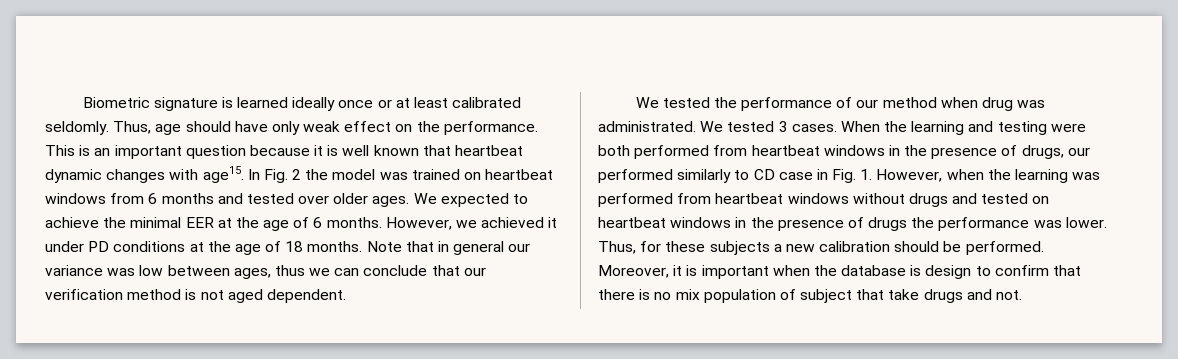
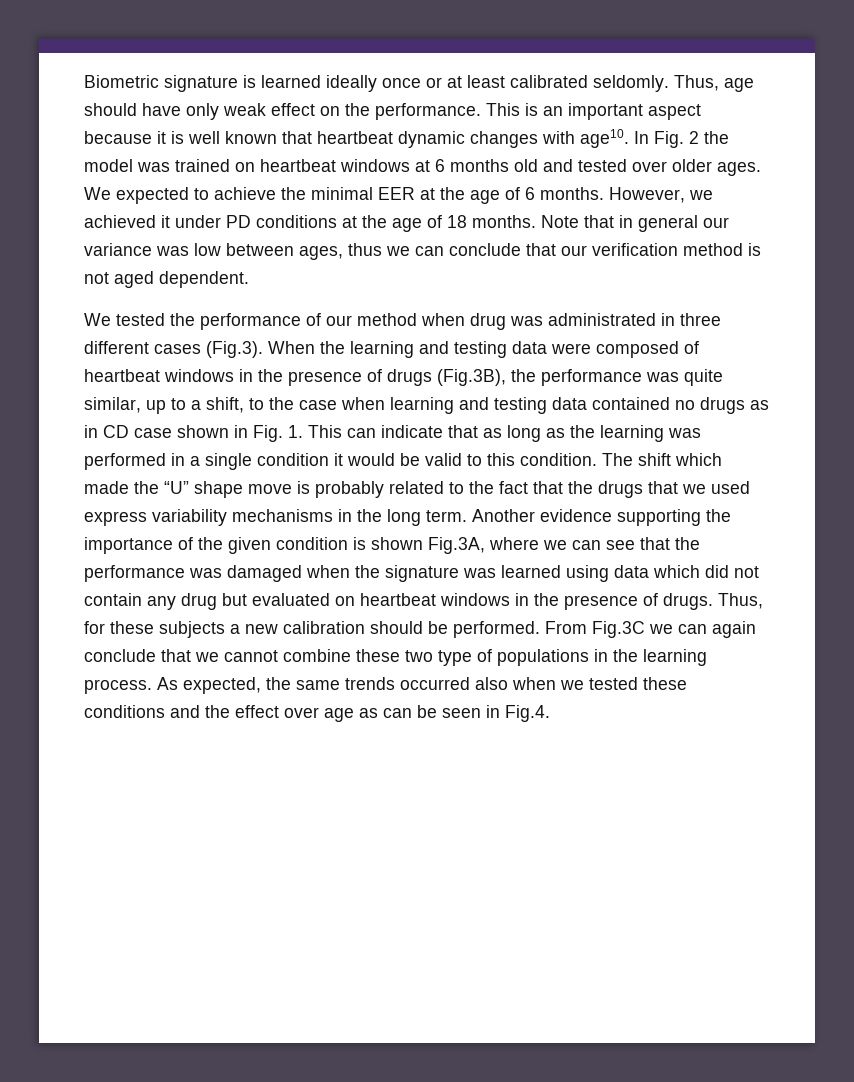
[185,145,246,159] question -> [648,104,701,120] aspect
[202,166,244,183] age15. -> [580,129,629,148] age10.
[110,193,145,204] from -> [415,160,430,172] at
(214, 198) none -> [514,159,538,172] old
[598,121,837,132] administrated. We tested 3 cases. -> [548,313,721,326] [84,341,263,358] administrated in three different cases (Fig.3).
[1050,123,1086,132] [598,145,1090,159] [598,169,750,183] were both performed from heartbeat windows in the presence of drugs, our performed similarly to -> [512,341,699,358] [84,369,723,386] [84,397,769,414] [84,425,98,438] data were composed of heartbeat windows in the presence of drugs (Fig.3B), the performance was quite similar, up to a shift, to the case when learning and testing data contained no drugs as in
(813, 176) none -> [177,425,229,438] shown
[876,169,1101,183] [598,193,1029,207] However, when the learning was performed from heartbeat windows without drugs and tested -> [308,425,701,442] [84,453,722,470] [84,481,750,498] [84,509,731,526] [84,537,700,554] [84,565,759,582] [84,593,330,610] This can indicate that as long as the learning was performed in a single condition it would be valid to this condition. The shift which made the “U” shape move is probably related to the fact that the drugs that we used express variability mechanisms in the long term. Another evidence supporting the importance of the given condition is shown Fig.3A, where we can see that the performance was damaged when the signature was learned using data which did not contain any drug but evaluated
[868,217,1107,231] drugs the performance was lower. -> [663,593,713,610] drugs.
[598,265,1082,279] [598,289,1023,303] Moreover, it is important when the database is design to confirm that there is no mix population of subject that take drugs and not. -> [545,621,756,638] [84,649,707,666] [84,677,687,694] [84,705,550,722] From Fig.3C we can again conclude that we cannot combine these two type of populations in the learning process. As expected, the same trends occurred also when we tested these conditions and the effect over age as can be seen in Fig.4.

